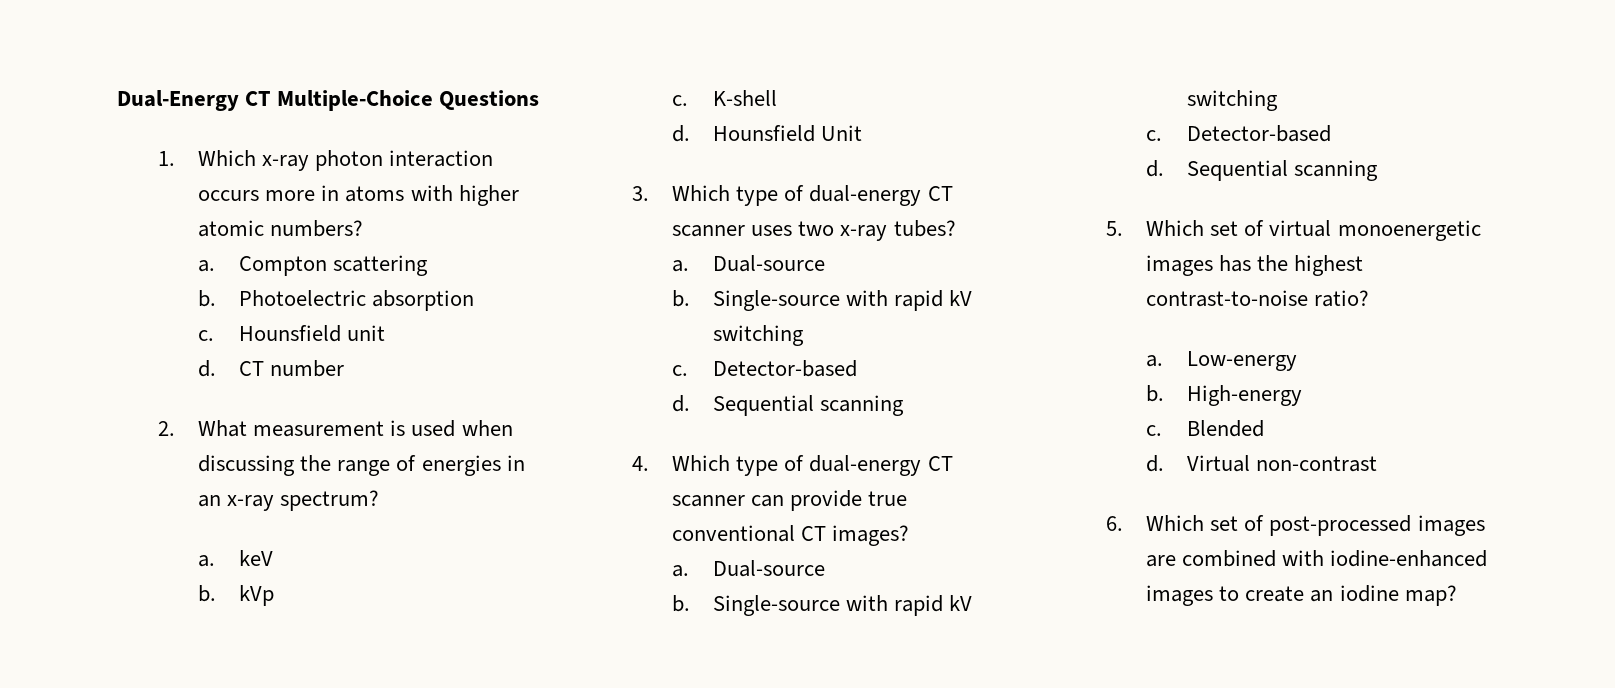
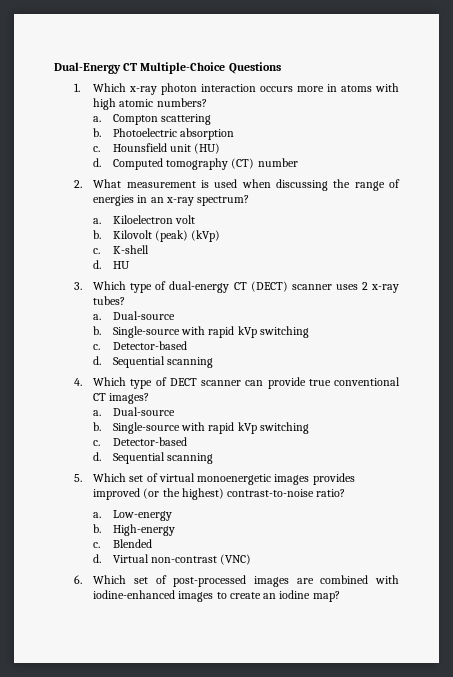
[458,185,519,206] higher -> [93,98,117,110] high
[198,360,264,377] // d. CT -> [194,143,221,154] [93,158,255,170] (HU) // d. Computed tomography (CT)
[238,550,273,566] [198,585,274,606] keV // b. kVp -> [112,215,196,224] [93,230,221,242] Kiloelectron volt // b. Kilovolt (peak) (kVp)
[712,125,862,142] Hounsfield Unit -> [112,261,130,269] HU
(953, 193) none -> [250,281,288,292] (DECT)
[798,221,835,236] two -> [361,282,368,290] 2
[949,290,973,306] kV -> [237,326,257,338] kVp
[809,455,953,476] dual-energy CT -> [169,378,197,386] DECT
[949,595,973,611] kV -> [237,422,257,434] kVp
[1219,255,1364,276] has the highest -> [312,473,355,485] [93,488,224,500] provides improved (or the highest)
(1377, 464) none -> [220,554,252,565] (VNC)

